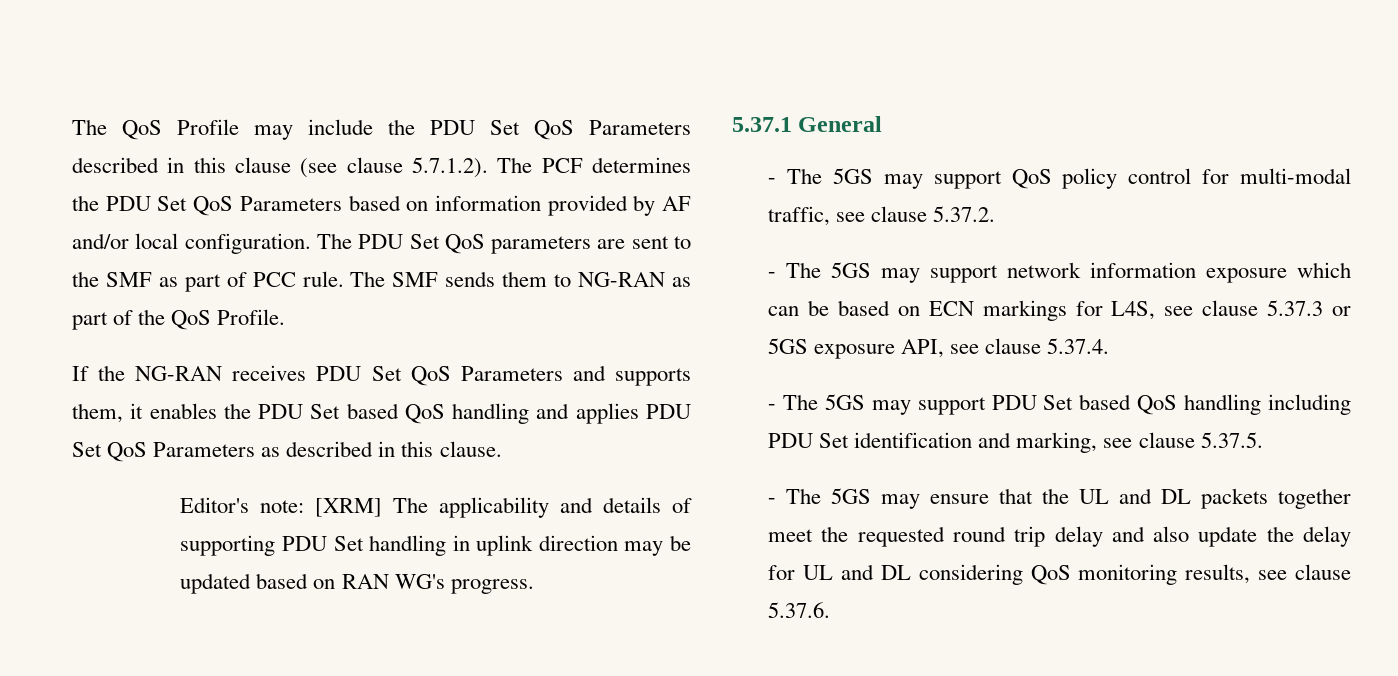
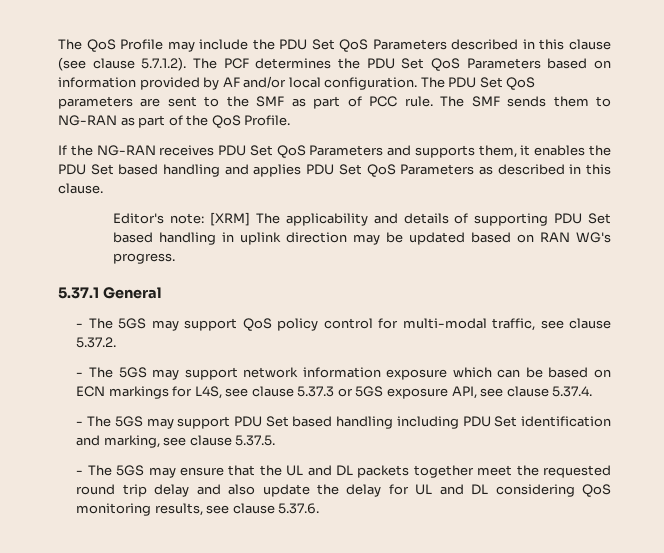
[404,404,445,424] QoS -> (159, 169) none
(364, 543) none -> [113,232,154,243] based
[1137,395,1178,415] QoS -> (333, 421) none

